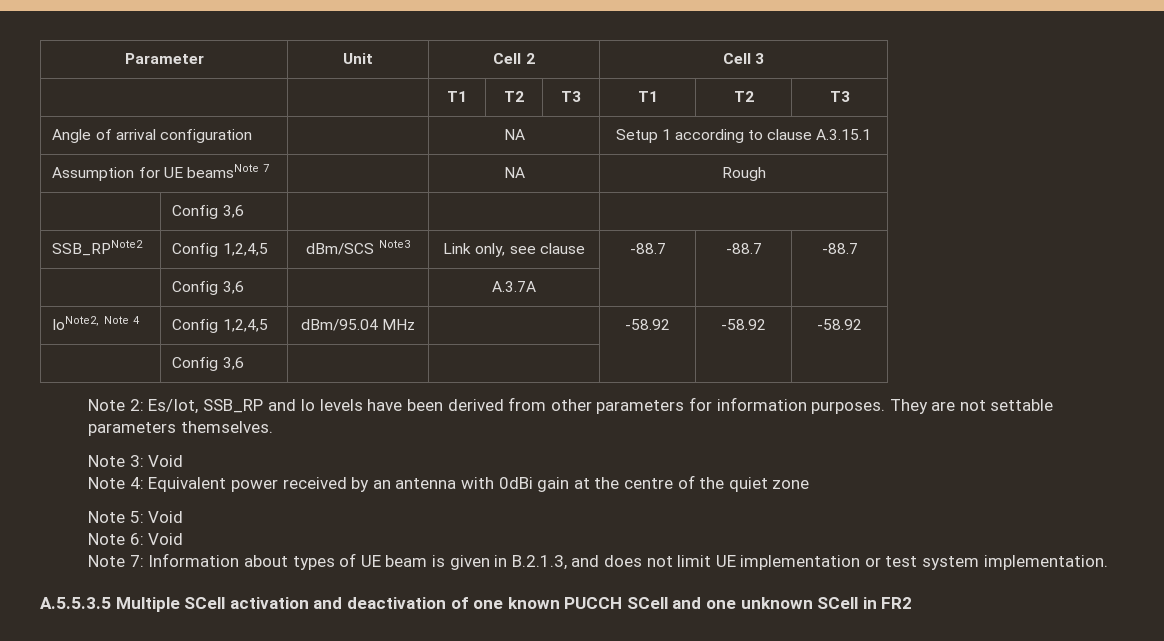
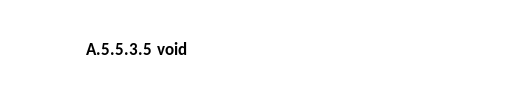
[124,53,204,64] [343,53,373,64] [493,53,535,64] [722,53,765,64] [447,91,467,102] [504,91,524,102] [561,91,581,102] [637,91,658,102] [733,91,754,102] [829,91,850,102] [52,129,252,143] [503,129,525,140] [615,129,872,143] [52,164,270,181] [503,167,525,178] [721,167,766,181] [172,205,244,219] [52,240,144,256] [172,243,268,257] [306,240,410,255] [443,243,585,257] [629,243,666,254] [725,243,762,254] [821,243,858,254] [172,281,244,295] [492,281,536,292] [52,316,140,330] [172,319,268,333] [300,319,416,331] [625,319,670,330] [721,319,766,330] [817,319,862,330] [172,357,244,371] [88,397,1054,414] [88,421,273,436] [88,455,184,467] [88,475,810,492] [88,511,184,523] [88,533,184,545] [88,553,1108,570] [40,597,913,612] Parameter | Unit | Cell 2 | Cell 3 // | | T1 | T2 | T3 | T1 | T2 | T3 // Angle of arrival configuration | | NA | Setup 1 according to clause A.3.15.1 // Assumption for UE beamsNote 7 | | NA | Rough // | Config 3,6 | | | // SSB_RPNote2 | Config 1,2,4,5 | dBm/SCS Note3 | Link only, see clause | -88.7 | -88.7 | -88.7 // | Config 3,6 | | A.3.7A | | | // IoNote2, Note 4 | Config 1,2,4,5 | dBm/95.04 MHz | | -58.92 | -58.92 | -58.92 // | Config 3,6 | | | | | // Note 2: Es/Iot, SSB_RP and Io levels have been derived from other parameters for information purposes. They are not settable parameters themselves. // Note 3: Void // Note 4: Equivalent power received by an antenna with 0dBi gain at the centre of the quiet zone // Note 5: Void // Note 6: Void // Note 7: Information about types of UE beam is given in B.2.1.3, and does not limit UE implementation or test system implementation. // A.5.5.3.5 Multiple SCell activation and deactivation of one known PUCCH SCell and one unknown SCell in FR2 -> [86,42,187,55] A.5.5.3.5 void

